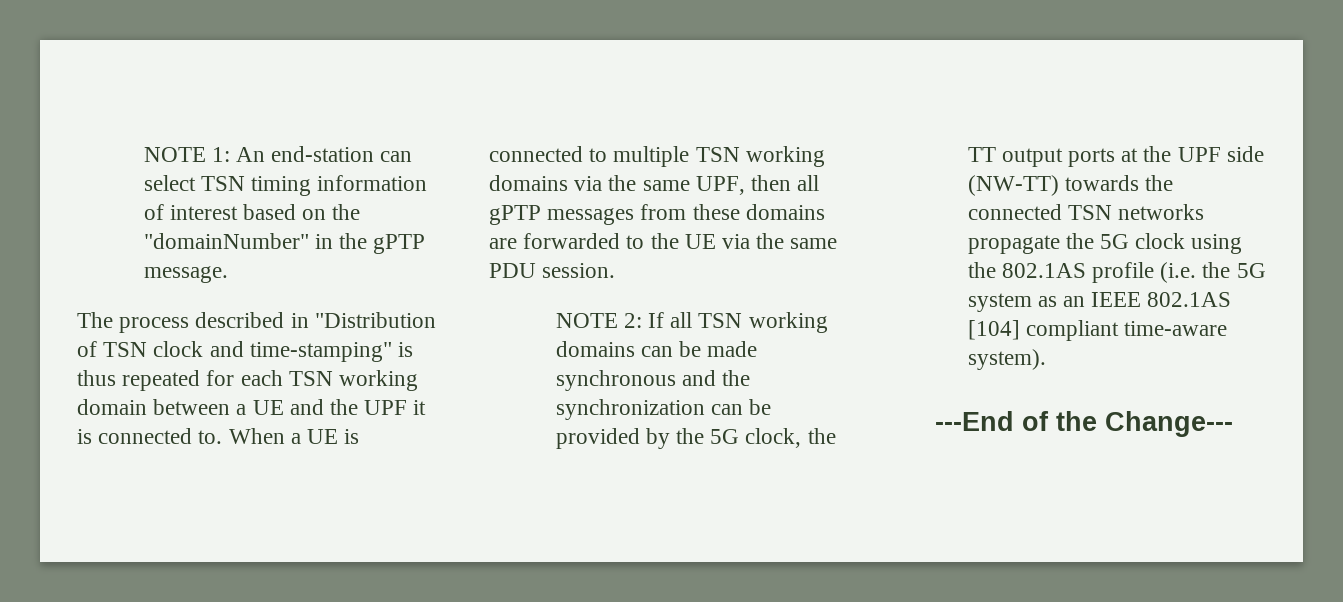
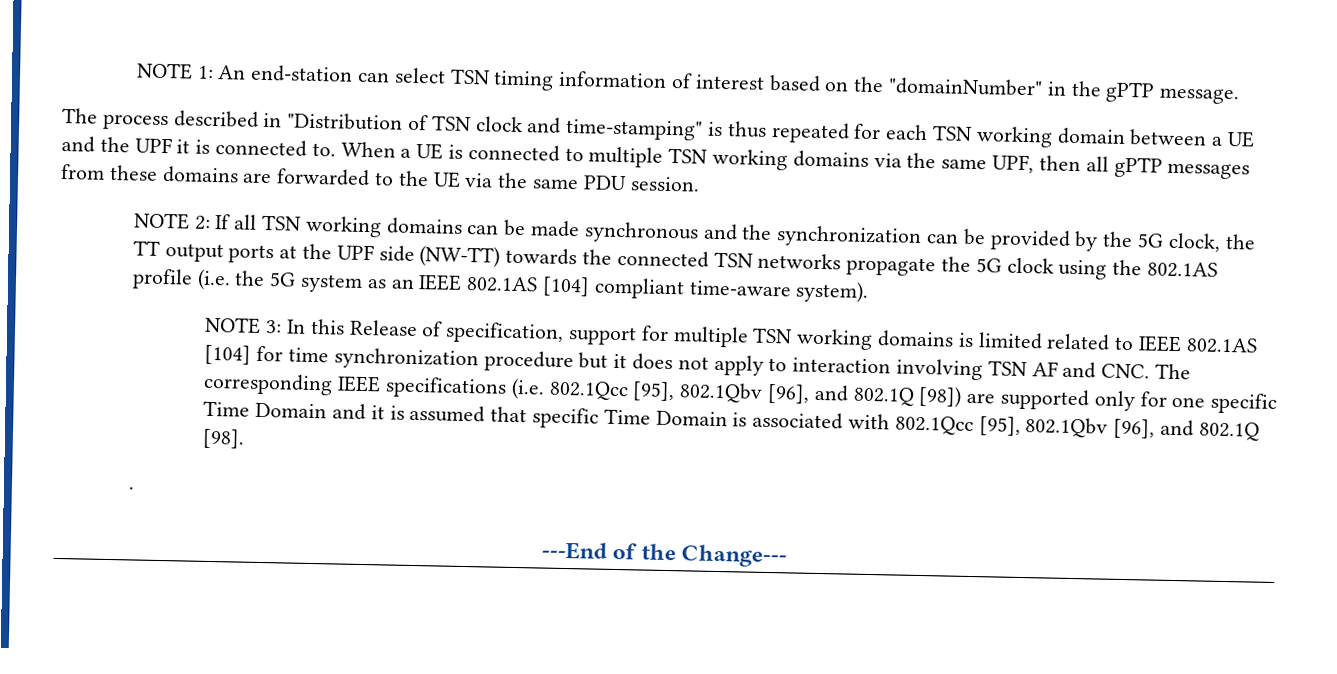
(1046, 359) none -> [204,316,1258,354] [204,344,1192,381] [203,372,1278,415] [203,400,1260,442] [202,428,246,449] [127,486,134,490] // NOTE 3: In this Release of specification, support for multiple TSN working domains is limited related to IEEE 802.1AS [104] for time synchronization procedure but it does not apply to interaction involving TSN AF and CNC. The corresponding IEEE specifications (i.e. 802.1Qcc [95], 802.1Qbv [96], and 802.1Q [98]) are supported only for one specific Time Domain and it is assumed that specific Time Domain is associated with 802.1Qcc [95], 802.1Qbv [96], and 802.1Q [98]. // .

